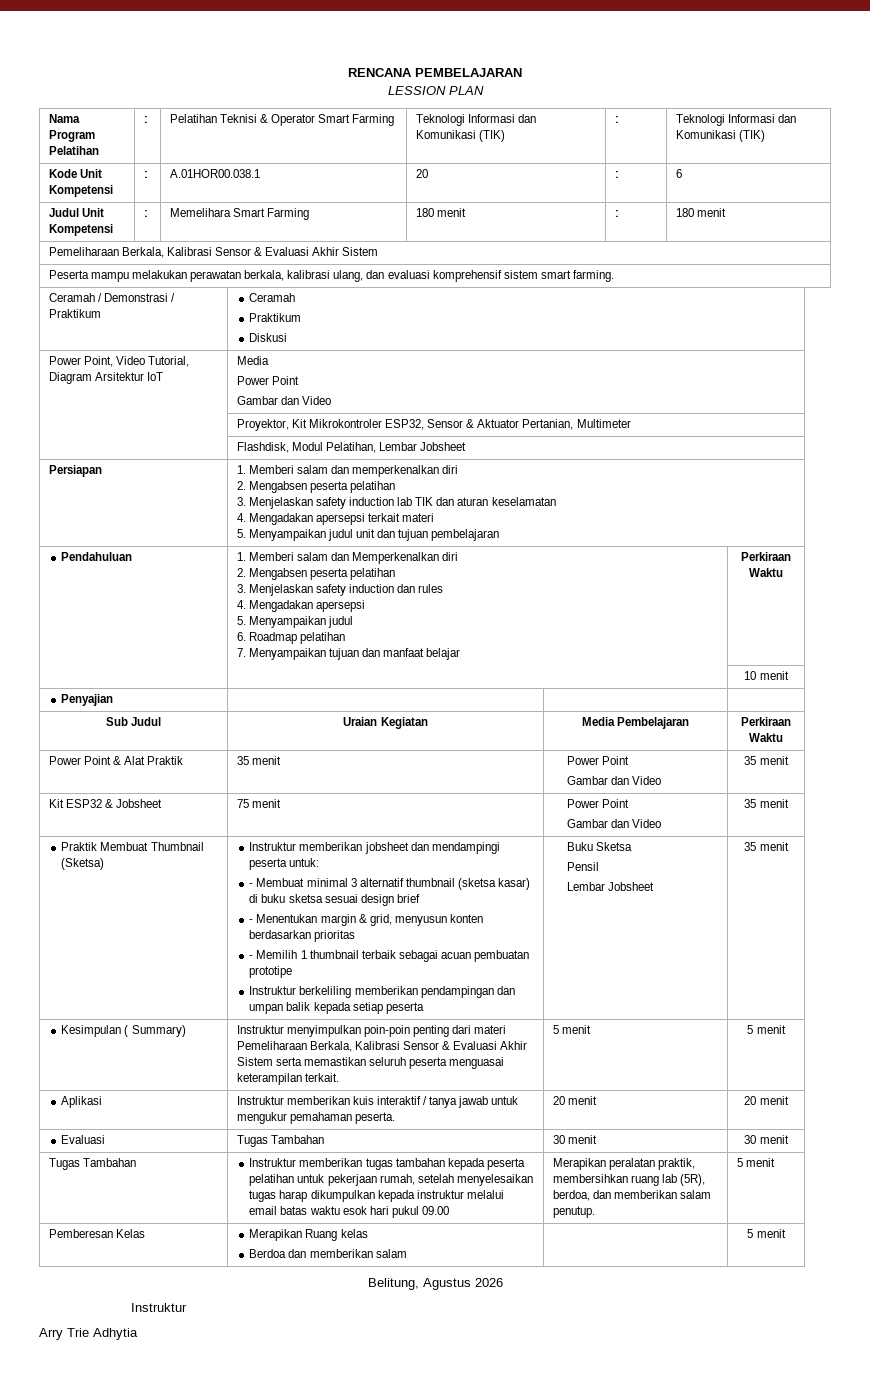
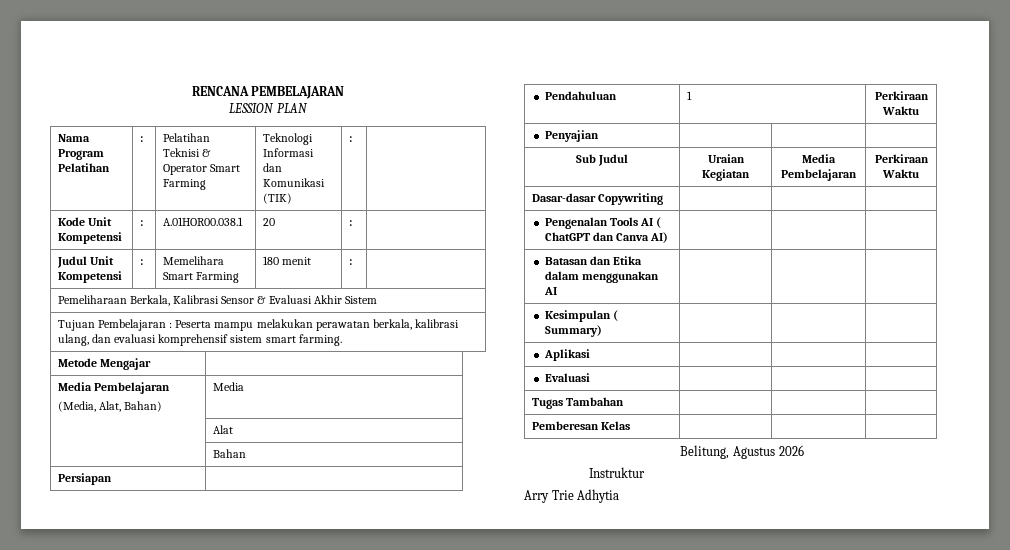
[675,114,796,126] [675,130,765,142] Teknologi Informasi dan Komunikasi (TIK) -> (353, 139) none
[675,169,682,178] 6 -> (353, 223) none
[675,208,726,217] 180 menit -> (353, 262) none
(379, 251) none -> [58,319,173,331] Tujuan Pembelajaran :
[48,293,176,302] [48,309,101,318] [249,293,296,302] [249,313,302,322] [249,333,288,342] [48,356,190,367] [48,372,163,384] [236,356,269,365] [236,376,299,385] [236,396,331,405] [236,419,631,431] [236,442,467,453] [48,465,102,477] [236,465,459,477] [236,481,396,493] [236,497,556,509] [236,513,435,525] [236,529,500,541] [61,552,133,561] [236,552,459,564] [236,568,396,580] [236,584,444,596] [236,600,365,612] [236,616,353,628] [236,632,345,644] [236,648,461,660] [741,552,791,561] [749,568,783,577] [744,671,789,680] Ceramah / Demonstrasi / Praktikum | Ceramah // Praktikum // Diskusi // Power Point, Video Tutorial, Diagram Arsitektur IoT | Media // Power Point // Gambar dan Video // | Proyektor, Kit Mikrokontroler ESP32, Sensor & Aktuator Pertanian, Multimeter // | Flashdisk, Modul Pelatihan, Lembar Jobsheet // Persiapan | 1. Memberi salam dan memperkenalkan diri // 2. Mengabsen peserta pelatihan // 3. Menjelaskan safety induction lab TIK dan aturan keselamatan // 4. Mengadakan apersepsi terkait materi // 5. Menyampaikan judul unit dan tujuan pembelajaran // Pendahuluan | 1. Memberi salam dan Memperkenalkan diri // 2. Mengabsen peserta pelatihan // 3. Menjelaskan safety induction dan rules // 4. Mengadakan apersepsi // 5. Menyampaikan judul // 6. Roadmap pelatihan // 7. Menyampaikan tujuan dan manfaat belajar | Perkiraan Waktu // | | 10 menit -> [58,358,152,370] [58,382,171,394] [58,401,163,412] [213,382,245,391] [213,425,234,434] [213,449,247,458] [58,473,113,485] [544,91,617,100] [687,91,693,100] [874,91,929,100] [882,106,919,115] Metode Mengajar | // Media Pembelajaran // (Media, Alat, Bahan) | Media // | Alat // | Bahan // Persiapan | // Pendahuluan | 1 | Perkiraan Waktu
[48,756,184,765] [236,756,281,765] [566,756,629,765] [566,776,661,785] [744,756,789,765] [48,799,163,808] [236,799,281,808] [566,799,629,808] [566,819,661,828] [744,799,789,808] [61,842,204,851] [61,858,105,870] [249,842,500,854] [249,858,320,870] [249,878,531,890] [249,894,420,906] [249,914,483,926] [249,930,356,942] [249,950,530,962] [249,966,293,978] [249,986,515,998] [249,1002,424,1014] [566,842,632,851] [566,862,599,871] [566,882,654,891] [744,842,789,851] [61,1025,186,1037] [236,1025,507,1037] [236,1041,528,1052] [236,1057,505,1069] [236,1073,339,1085] [552,1025,591,1034] [747,1025,786,1034] [61,1096,103,1108] [236,1096,519,1108] [236,1112,395,1124] [552,1096,597,1105] [744,1096,789,1105] [61,1135,106,1144] [236,1135,324,1147] [552,1135,597,1144] [744,1135,789,1144] [48,1158,136,1170] [249,1158,525,1170] [249,1174,533,1186] [249,1190,504,1202] [249,1206,449,1218] [552,1158,695,1170] [552,1174,706,1186] [552,1190,712,1201] [552,1206,595,1218] [736,1158,775,1167] [48,1229,145,1238] [249,1229,368,1241] [249,1249,407,1258] [747,1229,786,1238] Power Point & Alat Praktik | 35 menit | Power Point // Gambar dan Video | 35 menit // Kit ESP32 & Jobsheet | 75 menit | Power Point // Gambar dan Video | 35 menit // Praktik Membuat Thumbnail (Sketsa) | Instruktur memberikan jobsheet dan mendampingi peserta untuk: // - Membuat minimal 3 alternatif thumbnail (sketsa kasar) di buku sketsa sesuai design brief // - Menentukan margin & grid, menyusun konten berdasarkan prioritas // - Memilih 1 thumbnail terbaik sebagai acuan pembuatan prototipe // Instruktur berkeliling memberikan pendampingan dan umpan balik kepada setiap peserta | Buku Sketsa // Pensil // Lembar Jobsheet | 35 menit // Kesimpulan ( Summary) | Instruktur menyimpulkan poin-poin penting dari materi Pemeliharaan Berkala, Kalibrasi Sensor & Evaluasi Akhir Sistem serta memastikan seluruh peserta menguasai keterampilan terkait. | 5 menit | 5 menit // Aplikasi | Instruktur memberikan kuis interaktif / tanya jawab untuk mengukur pemahaman peserta. | 20 menit | 20 menit // Evaluasi | Tugas Tambahan | 30 menit | 30 menit // Tugas Tambahan | Instruktur memberikan tugas tambahan kepada peserta pelatihan untuk pekerjaan rumah, setelah menyelesaikan tugas harap dikumpulkan kepada instruktur melalui email batas waktu esok hari pukul 09.00 | Merapikan peralatan praktik, membersihkan ruang lab (5R), berdoa, dan memberikan salam penutup. | 5 menit // Pemberesan Kelas | Merapikan Ruang kelas // Berdoa dan memberikan salam | | 5 menit -> [532,193,664,205] [544,217,661,229] [544,232,668,243] [544,256,642,265] [544,271,659,283] [543,287,557,295] [544,310,618,322] [544,325,602,337] [543,349,590,361] [544,373,590,382] [532,397,625,409] [532,421,631,430] Dasar-dasar Copywriting | | | // Pengenalan Tools AI ( ChatGPT dan Canva AI) | | | // Batasan dan Etika dalam menggunakan AI | | | // Kesimpulan ( Summary) | | | // Aplikasi | | | // Evaluasi | | | // Tugas Tambahan | | | // Pemberesan Kelas | | |

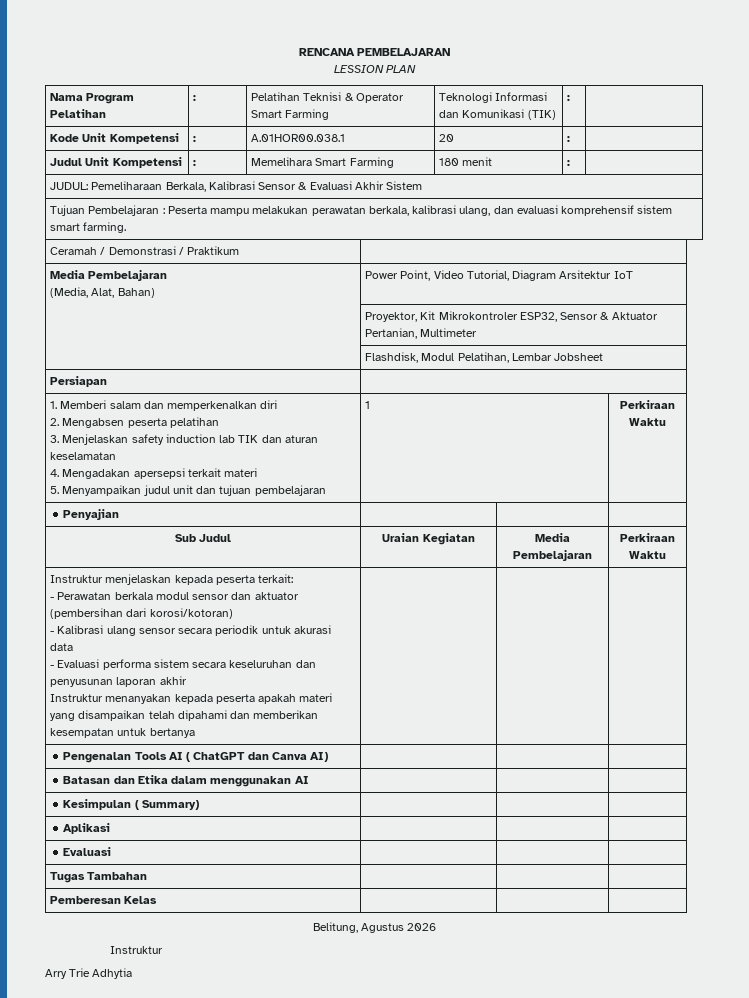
(353, 262) none -> [50,182,89,190] JUDUL:
[58,358,152,370] Metode Mengajar -> [50,246,240,255] Ceramah / Demonstrasi / Praktikum
[213,382,245,391] [213,425,234,434] [213,449,247,458] [58,473,113,485] [544,91,617,100] Media // | Alat // | Bahan // Persiapan | // Pendahuluan -> [365,270,633,281] [365,311,658,322] [365,328,478,339] [365,352,604,363] [50,376,108,387] [50,400,278,411] [50,417,219,428] [50,434,318,445] [50,452,117,460] [50,468,258,479] [50,485,326,496] Power Point, Video Tutorial, Diagram Arsitektur IoT // | Proyektor, Kit Mikrokontroler ESP32, Sensor & Aktuator Pertanian, Multimeter // | Flashdisk, Modul Pelatihan, Lembar Jobsheet // Persiapan | // 1. Memberi salam dan memperkenalkan diri // 2. Mengabsen peserta pelatihan // 3. Menjelaskan safety induction lab TIK dan aturan keselamatan // 4. Mengadakan apersepsi terkait materi // 5. Menyampaikan judul unit dan tujuan pembelajaran
[532,193,664,205] Dasar-dasar Copywriting -> [50,574,294,585] [50,592,299,600] [50,608,233,619] [50,625,331,636] [50,643,74,651] [50,659,316,670] [50,676,187,687] [50,693,333,704] [50,710,319,721] [50,728,195,738] Instruktur menjelaskan kepada peserta terkait: // - Perawatan berkala modul sensor dan aktuator (pembersihan dari korosi/kotoran) // - Kalibrasi ulang sensor secara periodik untuk akurasi data // - Evaluasi performa sistem secara keseluruhan dan penyusunan laporan akhir // Instruktur menanyakan kepada peserta apakah materi yang disampaikan telah dipahami dan memberikan kesempatan untuk bertanya

